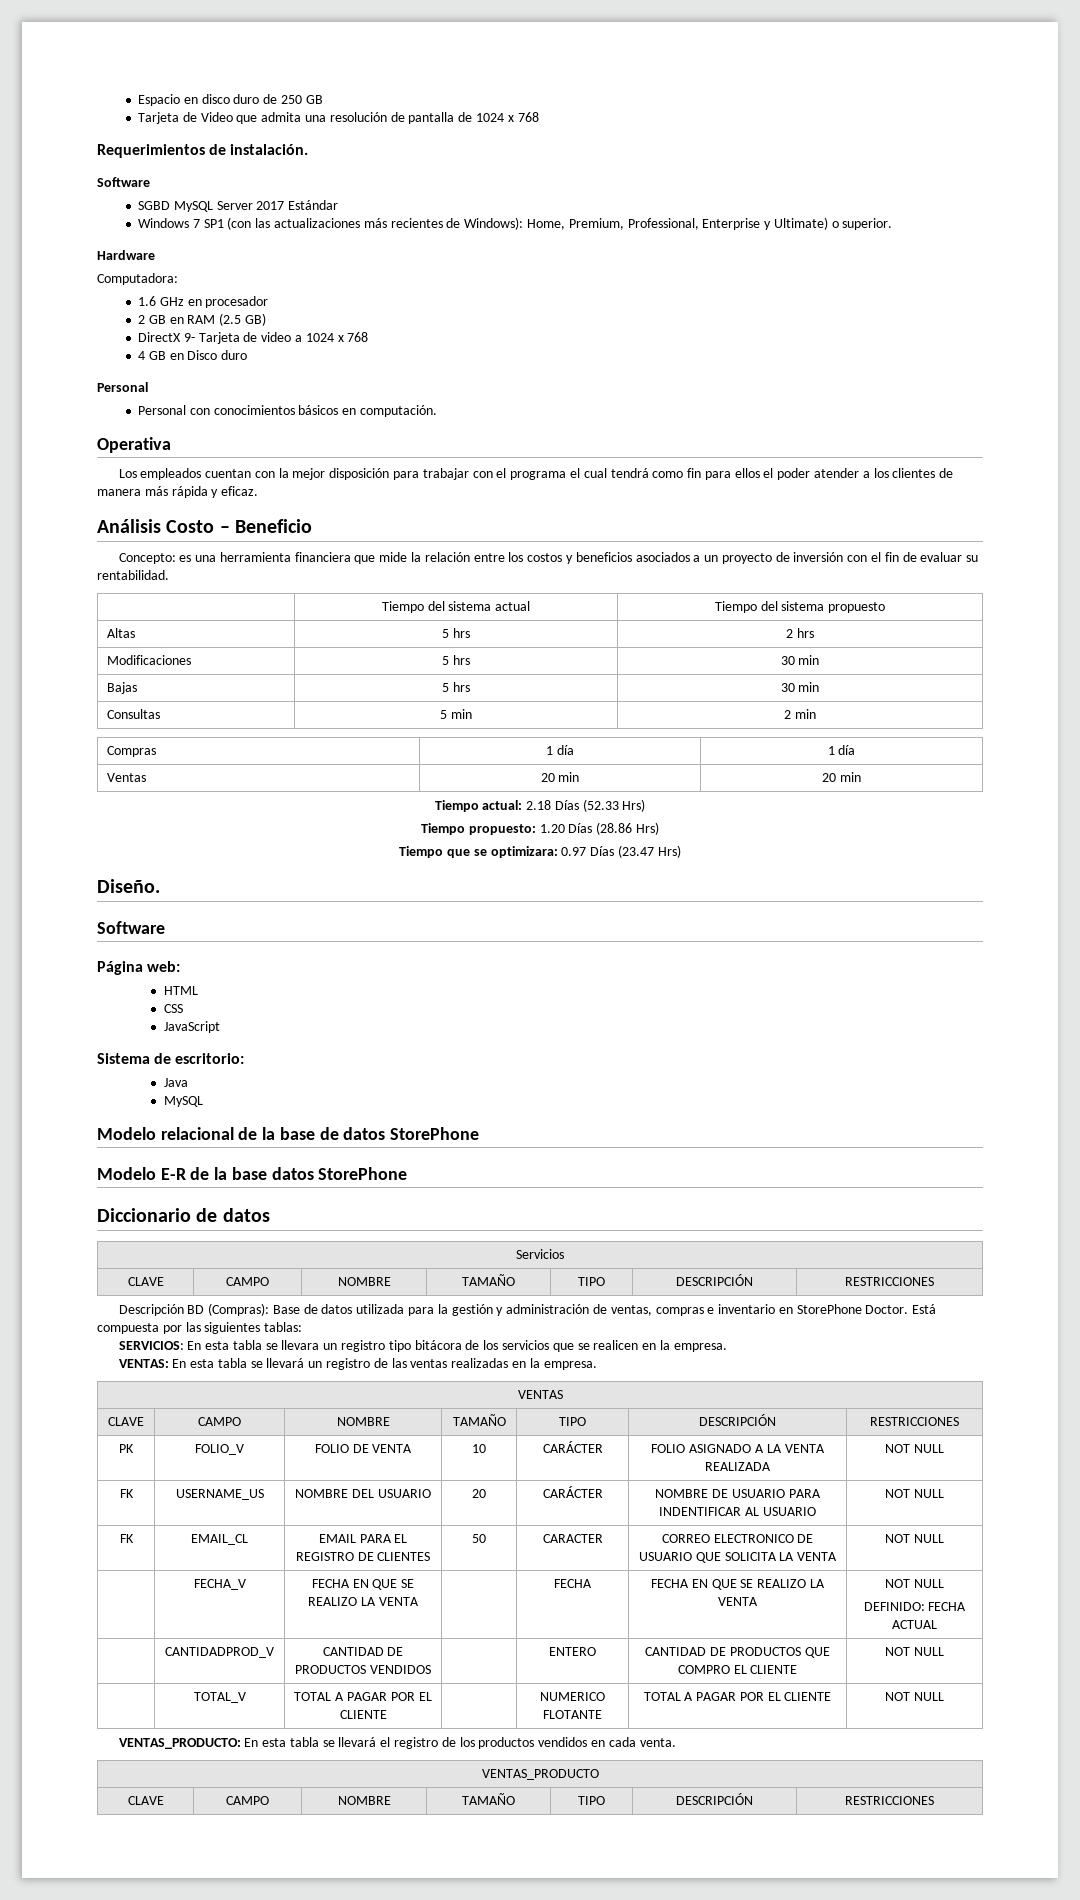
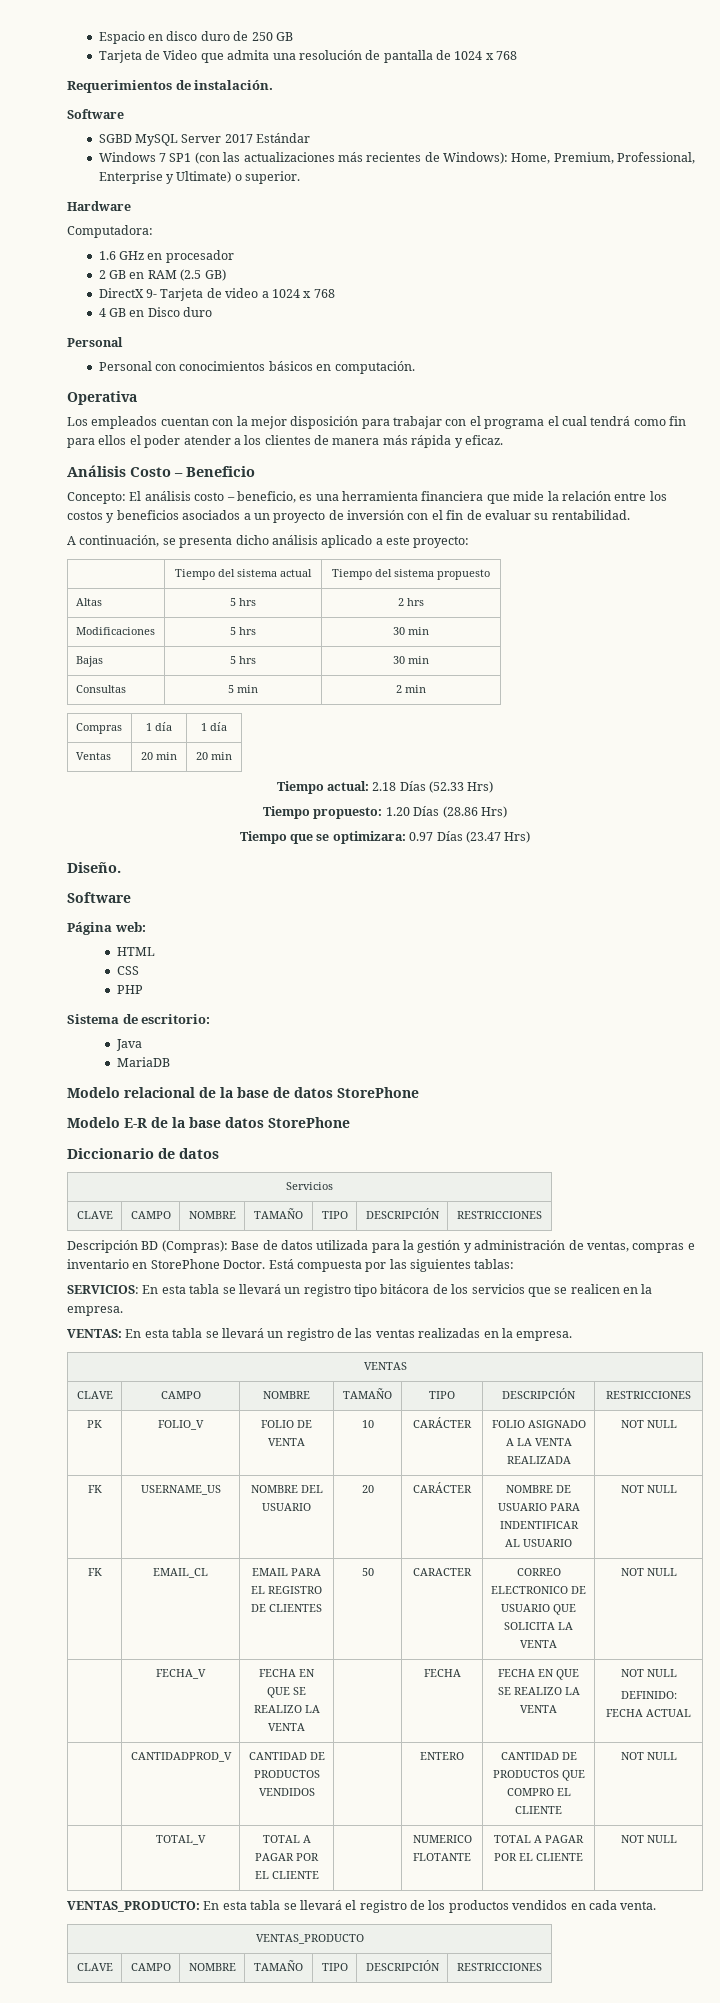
(176, 558) none -> [129,491,296,503] El análisis costo – beneficio,
(169, 575) none -> [67,535,470,548] // A continuación, se presenta dicho análisis aplicado a este proyecto:
[163,1021,220,1033] JavaScript -> [116,985,143,994] PHP
[163,1096,203,1107] MySQL -> [116,1057,170,1067] MariaDB
[281,1340,320,1350] llevara -> [238,1284,281,1294] llevará

